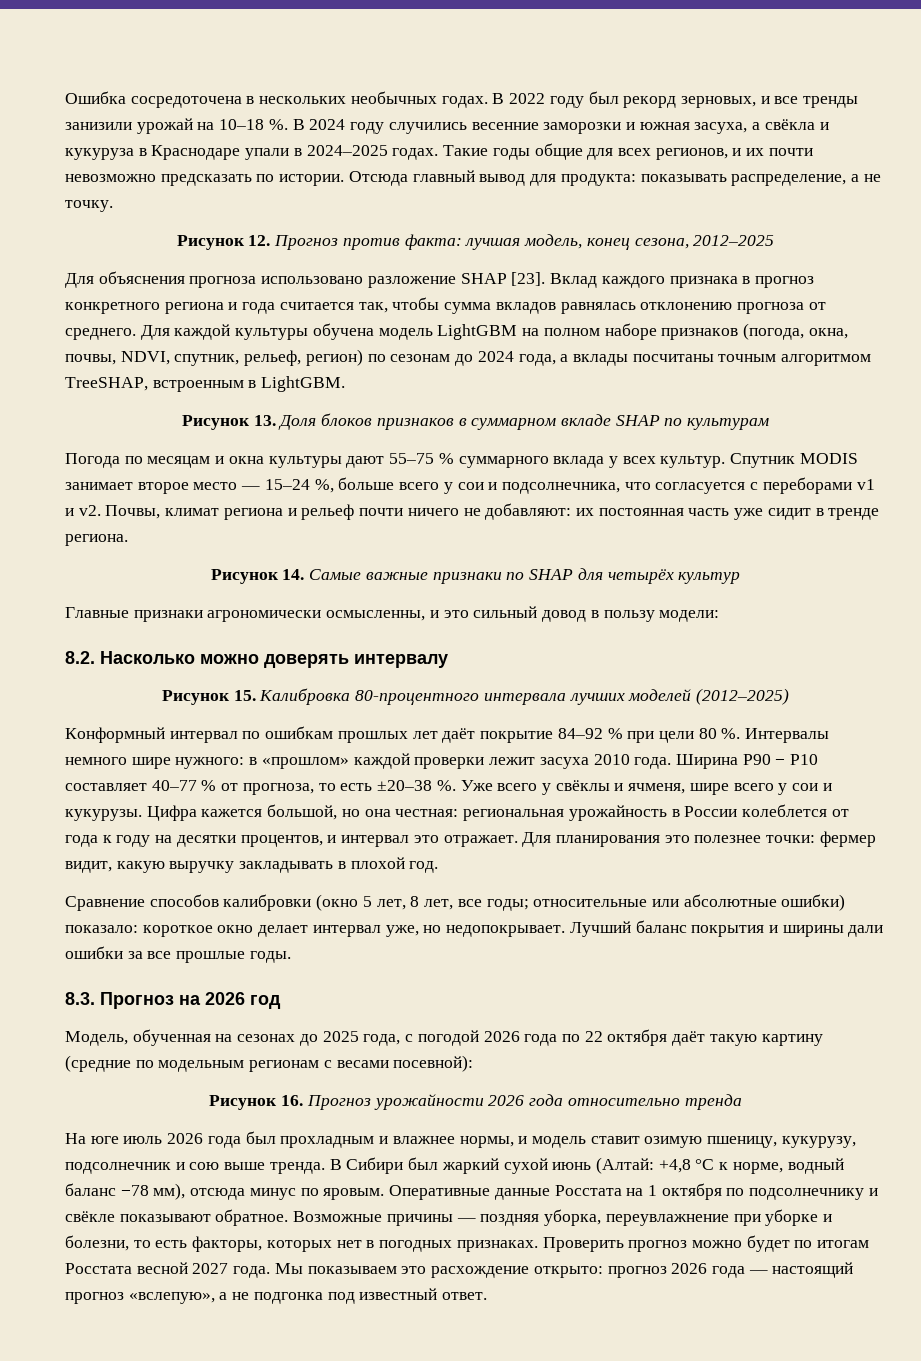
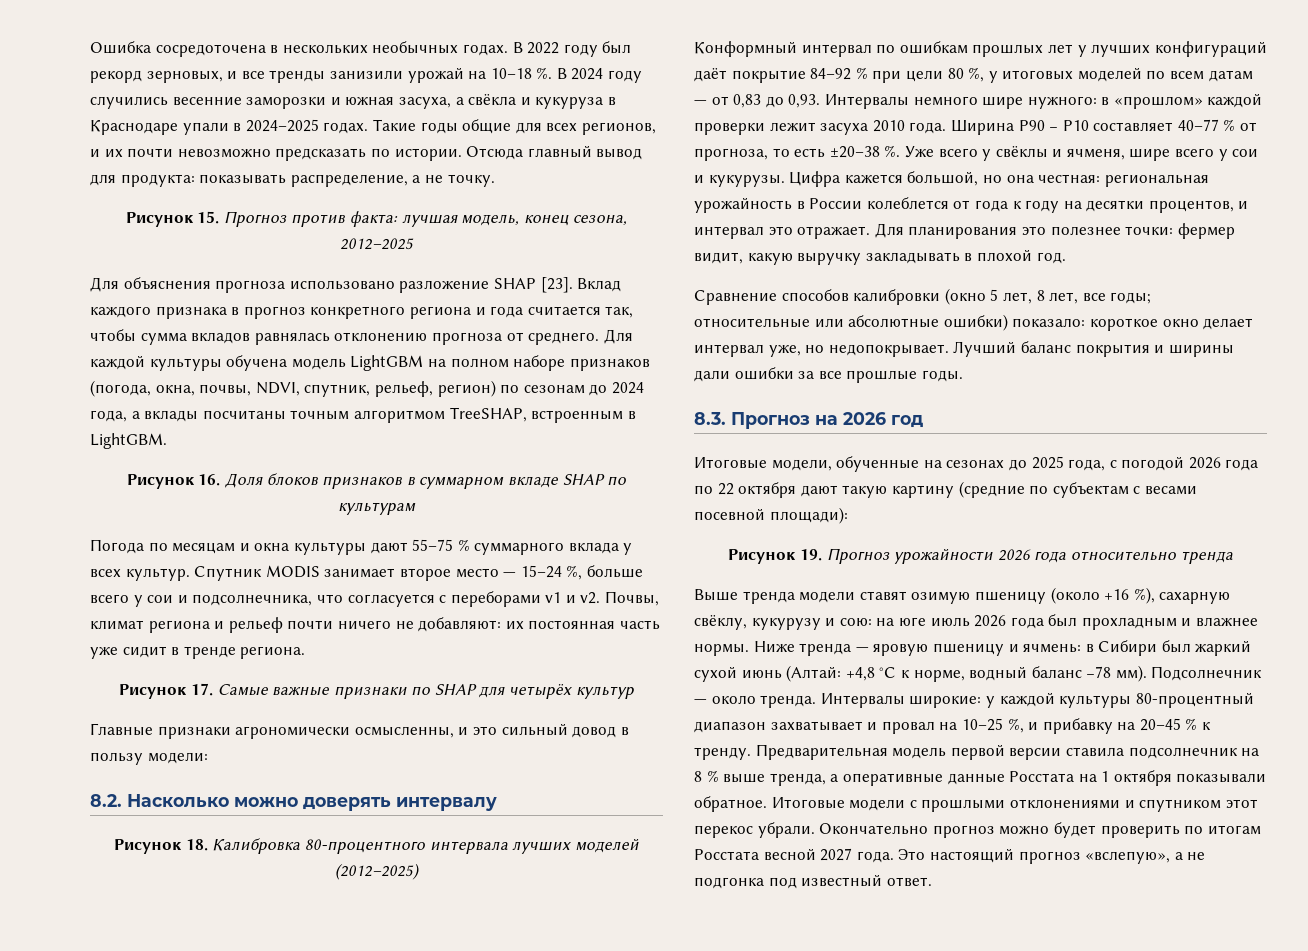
[248,235,271,246] 12. -> [197,211,220,224] 15.
[253,415,276,426] 13. -> [198,474,221,486] 16.
[282,569,305,580] 14. -> [190,683,213,696] 17.
[233,690,256,701] 15. -> [185,839,208,851] 18.
(438, 735) none -> [1077,41,1267,57] у лучших конфигураций
[721,728,741,739] %. -> [968,67,1253,83] [694,94,821,108] %, у итоговых моделей по всем датам — от 0,83 до 0,93.
[65,1029,211,1046] Модель, обученная -> [694,456,920,472] Итоговые модели, обученные
[672,1031,706,1046] даёт -> [800,485,838,497] дают
[158,1055,474,1072] [209,1095,304,1110] модельным регионам с весами посевной): // Рисунок 16. -> [1052,482,1197,498] [694,507,848,524] [728,549,823,564] субъектам с весами посевной площади): // Рисунок 19.
[65,1133,86,1144] На -> [694,587,1231,604] [694,615,895,630] Выше тренда модели ставят озимую пшеницу (около +16 %), сахарную свёклу, кукурузу и сою: на
[459,1136,856,1148] [65,1159,342,1174] нормы, и модель ставит озимую пшеницу, кукурузу, подсолнечник и сою выше тренда. В -> [694,641,1094,656] нормы. Ниже тренда — яровую пшеницу и ячмень: в
[153,1183,491,1200] мм), отсюда минус по яровым. Оперативные -> [1115,665,1263,682] [694,692,1254,708] [694,718,1212,734] [694,744,1260,760] [694,770,943,786] мм). Подсолнечник — около тренда. Интервалы широкие: у каждой культуры 80-процентный диапазон захватывает и провал на 10–25 %, и прибавку на 20–45 % к тренду. Предварительная модель первой версии ставила подсолнечник на 8 % выше тренда, а оперативные
[726,1188,878,1200] [65,1209,832,1226] [65,1235,624,1252] по подсолнечнику и свёкле показывают обратное. Возможные причины — поздняя уборка, переувлажнение при уборке и болезни, то есть факторы, которых нет в погодных признаках. Проверить -> [1176,773,1267,783] [694,796,1258,812] [694,822,929,838] показывали обратное. Итоговые модели с прошлыми отклонениями и спутником этот перекос убрали. Окончательно
(790, 1243) none -> [1100,825,1180,838] проверить
[274,1263,768,1278] Мы показываем это расхождение открыто: прогноз 2026 года — -> [898,849,926,860] Это

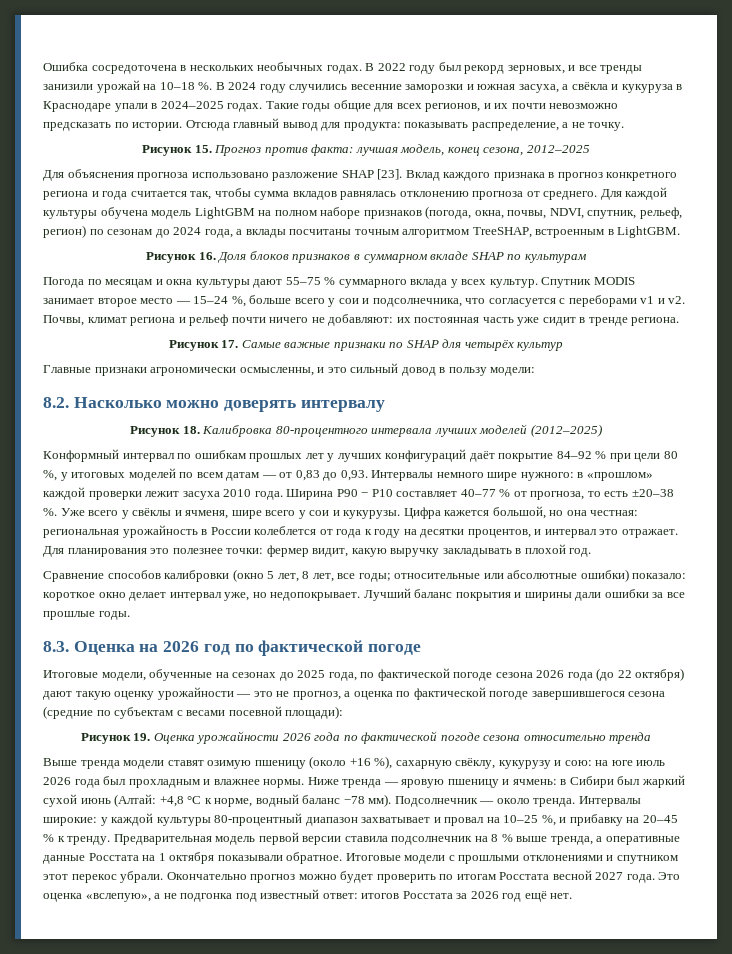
[731,412,810,429] Прогноз -> [73,641,135,655] Оценка
(923, 421) none -> [234,640,422,656] по фактической погоде
[1109,456,1259,471] [694,482,954,498] с погодой 2026 года по 22 октября дают такую картину -> [360,668,685,681] [43,687,666,700] по фактической погоде сезона 2026 года (до 22 октября) дают такую оценку урожайности — это не прогноз, а оценка по фактической погоде завершившегося сезона
[826,548,890,564] Прогноз -> [153,733,195,744] Оценка
(1067, 557) none -> [343,731,521,744] по фактической погоде сезона
[929,848,1081,864] настоящий прогноз -> [43,893,82,902] оценка
[886,877,932,887] ответ. -> [322,891,573,902] ответ: итогов Росстата за 2026 год ещё нет.

